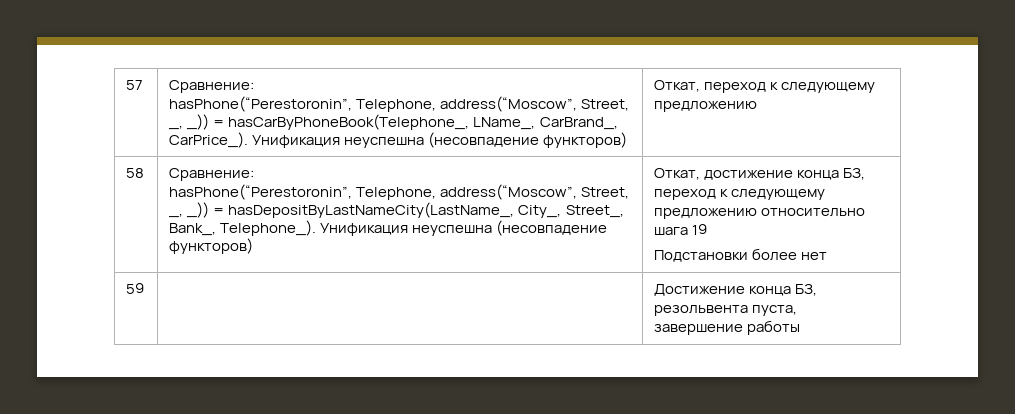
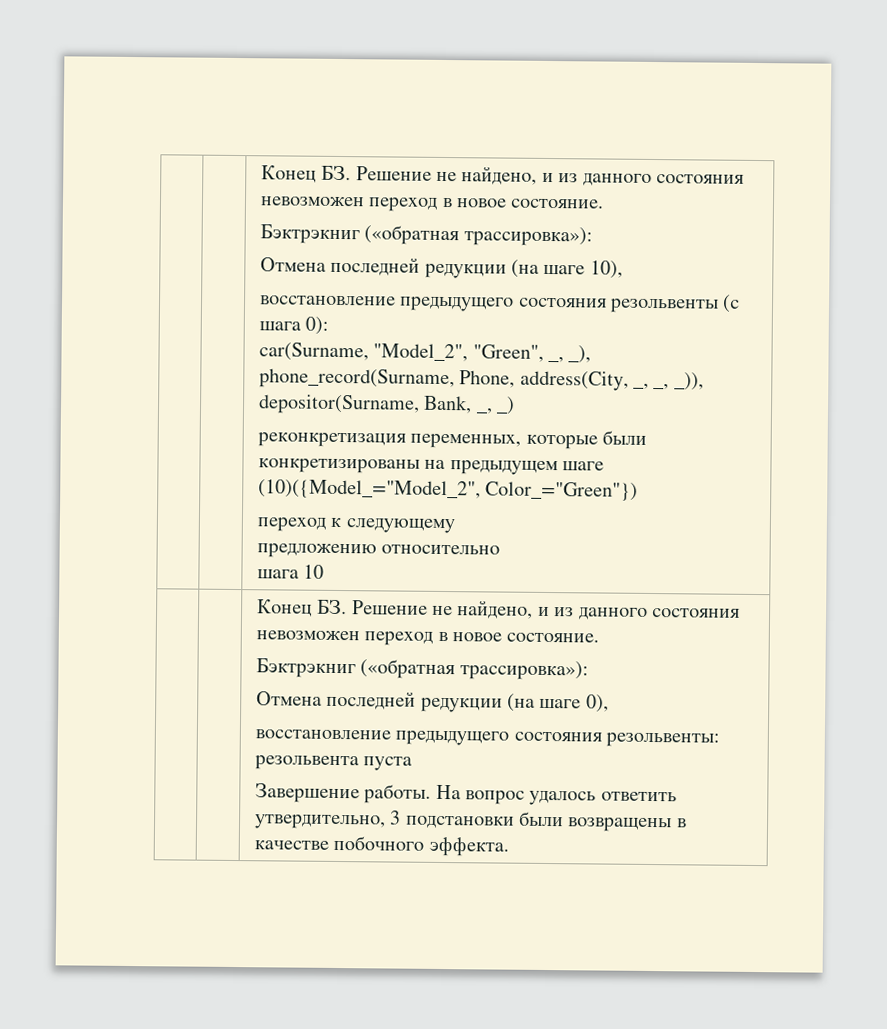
[126,80,144,90] [169,80,255,93] [169,96,630,112] [169,114,618,130] [169,132,628,148] [654,80,876,93] [654,101,758,112] [126,168,145,178] [169,168,255,181] [169,184,630,200] [169,202,624,218] [169,220,608,236] [169,238,254,254] [654,168,866,180] [654,189,826,200] [654,208,866,219] [654,224,708,235] [654,248,828,262] [126,283,145,294] [654,284,818,296] [654,305,798,316] [654,320,801,335] 57 | Сравнение: // hasPhone(“Perestoronin”, Telephone, address(“Moscow”, Street, _, _)) = hasCarByPhoneBook(Telephone_, LName_, CarBrand_, CarPrice_). Унификация неуспешна (несовпадение функторов) | Откат, переход к следующему предложению // 58 | Сравнение: // hasPhone(“Perestoronin”, Telephone, address(“Moscow”, Street, _, _)) = hasDepositByLastNameCity(LastName_, City_, Street_, Bank_, Telephone_). Унификация неуспешна (несовпадение функторов) | Откат, достижение конца БЗ, переход к следующему предложению относительно шага 19 // Подстановки более нет // 59 | | Достижение конца БЗ, резольвента пуста, завершение работы -> [260,165,744,186] [259,196,605,212] [259,224,593,247] [259,256,623,279] [259,294,741,314] [258,316,330,335] [258,342,592,364] [258,368,704,391] [257,394,515,415] [256,430,647,450] [257,458,604,476] [257,479,639,501] [256,517,455,534] [256,543,501,559] [256,564,325,579] [256,599,740,620] [255,630,600,646] [255,658,589,681] [255,690,609,713] [254,729,720,748] [253,755,413,771] [254,783,677,806] [253,810,687,833] [253,835,509,857] | | Конец БЗ. Решение не найдено, и из данного состояния невозможен переход в новое состояние. // Бэктрэкниг («обратная трассировка»): // Отмена последней редукции (на шаге 10), // восстановление предыдущего состояния резольвенты (с шага 0): // car(Surname, "Model_2", "Green", _, _), phone_record(Surname, Phone, address(City, _, _, _)), depositor(Surname, Bank, _, _) // реконкретизация переменных, которые были конкретизированы на предыдущем шаге (10)({Model_="Model_2", Color_="Green"}) // переход к следующему // предложению относительно // шага 10 // | | Конец БЗ. Решение не найдено, и из данного состояния невозможен переход в новое состояние. // Бэктрэкниг («обратная трассировка»): // Отмена последней редукции (на шаге 0), // восстановление предыдущего состояния резольвенты: резольвента пуста // Завершение работы. На вопрос удалось ответить утвердительно, 3 подстановки были возвращены в качестве побочного эффекта.

